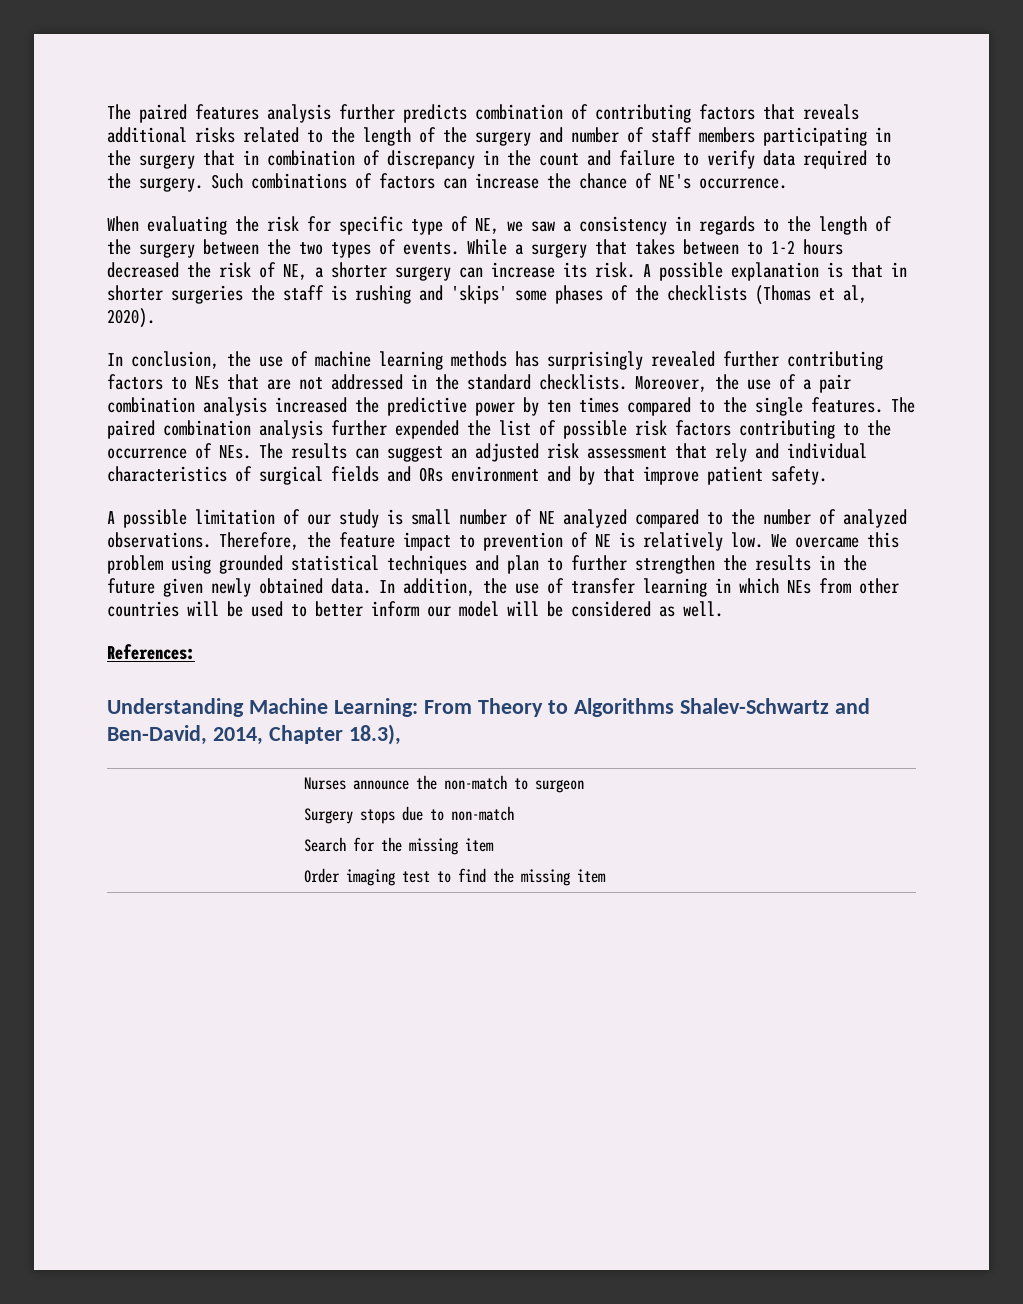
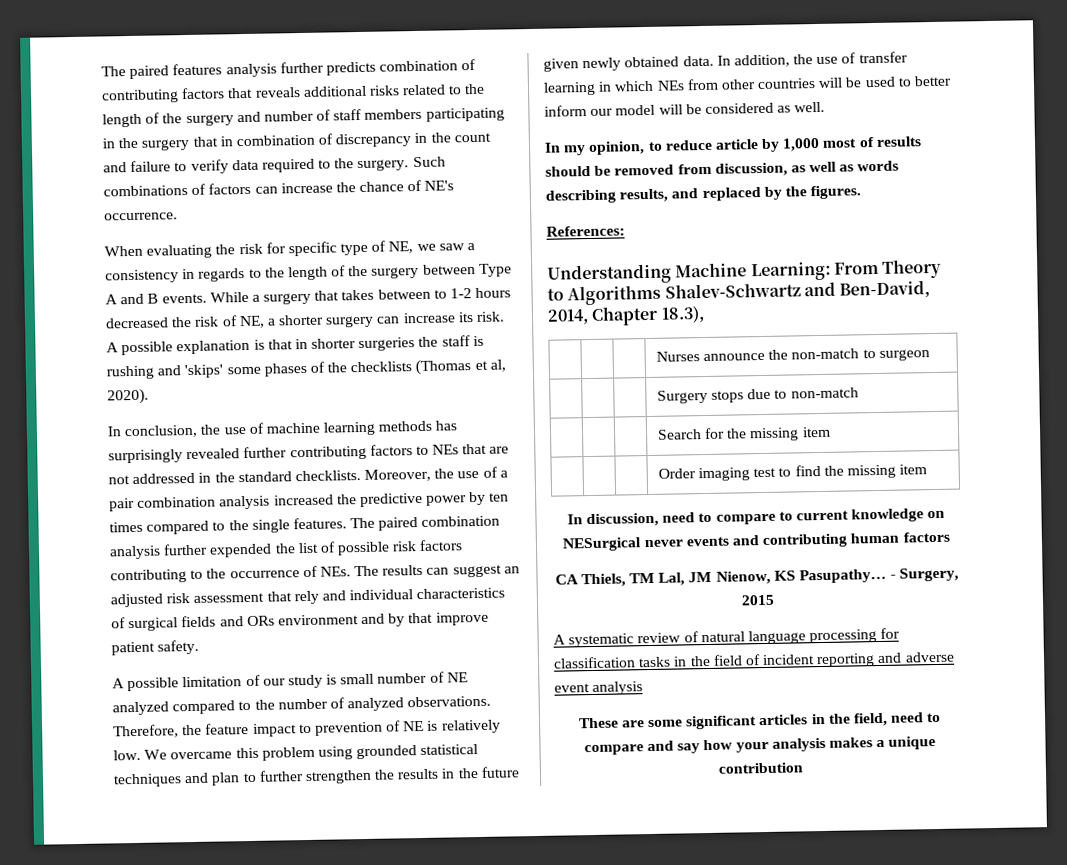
[267,239,396,258] the two types of -> [478,263,512,277] [105,293,159,305] Type A and B
(723, 609) none -> [544,136,922,156] [545,160,900,177] [545,185,862,204] // In my opinion, to reduce article by 1,000 most of results should be removed from discussion, as well as words describing results, and replaced by the figures.
(607, 876) none -> [566,508,946,528] [562,531,950,552] [554,567,960,588] [740,594,775,606] [553,627,901,648] [553,651,955,669] [554,681,644,696] [577,712,942,730] [583,736,937,756] [717,762,803,774] // In discussion, need to compare to current knowledge on NESurgical never events and contributing human factors // CA Thiels, TM Lal, JM Nienow, KS Pasupathy… - Surgery, 2015 // A systematic review of natural language processing for classification tasks in the field of incident reporting and adverse event analysis // These are some significant articles in the field, need to compare and say how your analysis makes a unique contribution

